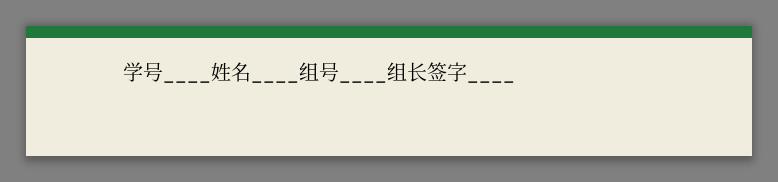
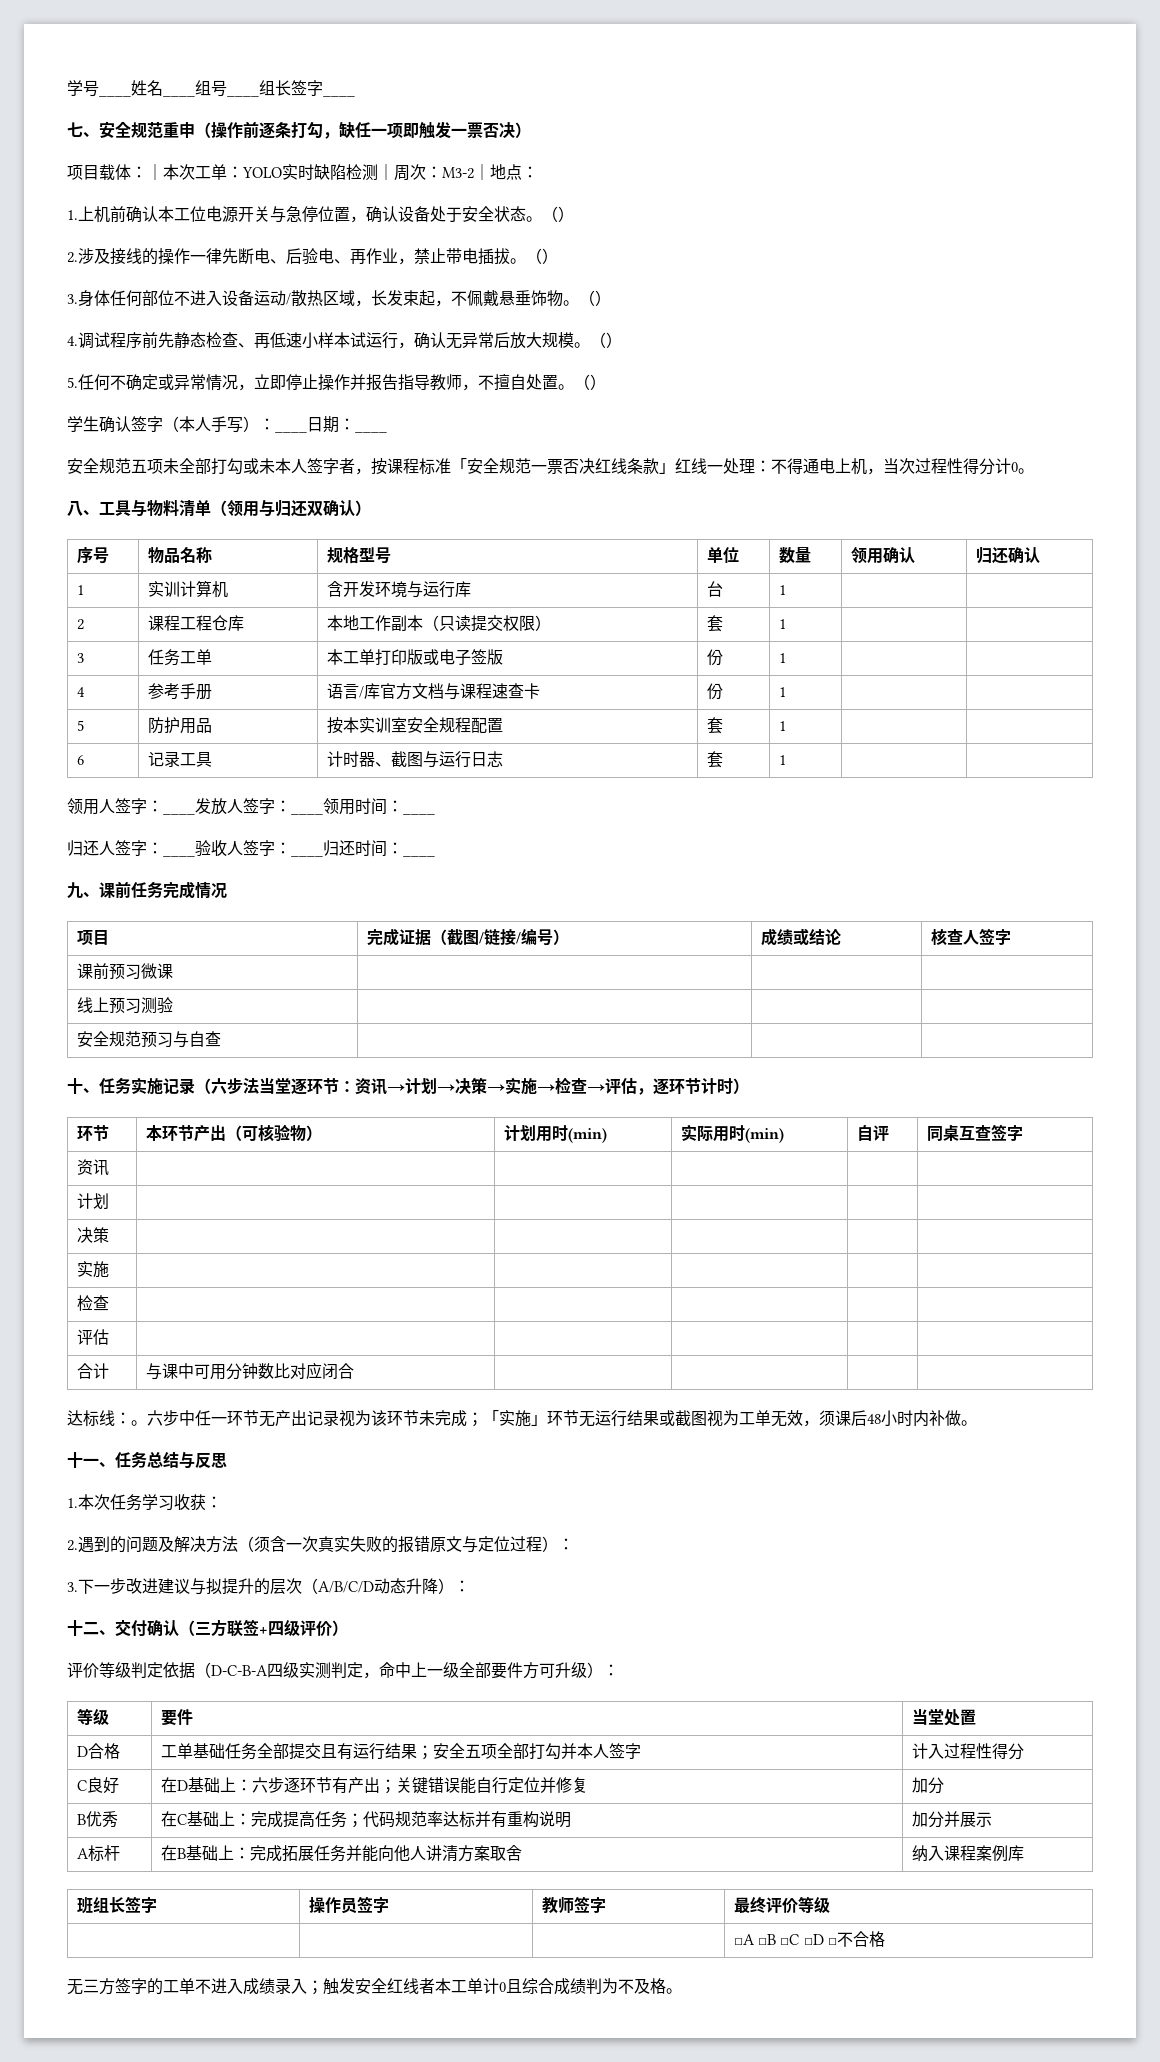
(516, 81) none -> [67,121,531,139] [67,164,538,181] [67,205,574,223] [67,248,558,265] [67,290,611,307] [67,332,622,349] [67,374,606,391] [67,416,275,433] [275,416,355,433] [355,430,387,433] [67,458,1034,475] [67,500,371,517] [76,547,109,564] [147,547,212,563] [326,546,391,564] [706,547,739,563] [778,547,811,564] [850,547,915,564] [975,547,1040,564] [76,585,84,595] [147,580,228,598] [326,581,471,598] [706,581,723,597] [778,585,786,595] [76,619,84,630] [147,615,244,631] [326,615,551,632] [706,615,723,632] [778,619,786,629] [76,653,84,663] [147,649,212,666] [326,649,503,666] [706,649,723,666] [778,653,786,663] [76,687,85,697] [147,683,212,700] [326,683,540,700] [706,683,723,700] [778,687,786,697] [76,720,84,731] [147,717,212,734] [326,717,503,734] [706,717,723,734] [778,721,786,731] [76,755,84,765] [147,751,212,767] [326,751,503,768] [706,751,723,768] [778,755,786,765] [67,798,163,815] [163,798,291,815] [291,798,403,815] [403,812,435,815] [67,840,163,856] [163,840,291,857] [291,840,403,857] [403,854,435,857] [67,881,227,899] [76,930,109,946] [366,928,569,946] [760,928,841,946] [930,928,1011,946] [76,963,173,980] [76,997,173,1014] [76,1031,221,1048] [67,1077,749,1095] [76,1125,109,1141] [145,1124,322,1142] [503,1125,607,1143] [680,1124,784,1143] [856,1124,889,1141] [926,1124,1023,1141] [76,1159,109,1176] [76,1193,109,1209] [76,1227,109,1243] [76,1261,109,1278] [76,1295,109,1311] [76,1329,109,1345] [76,1363,109,1379] [145,1362,354,1380] [67,1410,977,1427] [67,1451,227,1469] [67,1494,222,1511] [67,1536,574,1553] [67,1578,470,1595] [67,1619,348,1637] [67,1662,619,1679] [76,1708,109,1726] [160,1709,193,1726] [911,1708,976,1726] [76,1743,120,1759] [160,1743,641,1760] [911,1743,1024,1760] [76,1777,119,1794] [160,1777,588,1794] [911,1777,944,1794] [76,1811,118,1828] [160,1811,571,1828] [911,1811,992,1828] [76,1845,120,1862] [160,1845,522,1862] [911,1845,1024,1862] [76,1896,157,1914] [308,1896,389,1914] [541,1896,606,1914] [733,1896,830,1914] [733,1931,885,1947] [67,1978,682,1995] // 七、安全规范重申（操作前逐条打勾，缺任一项即触发一票否决） // 项目载体：｜本次工单：YOLO实时缺陷检测｜周次：M3-2｜地点： // 1.上机前确认本工位电源开关与急停位置，确认设备处于安全状态。（） // 2.涉及接线的操作一律先断电、后验电、再作业，禁止带电插拔。（） // 3.身体任何部位不进入设备运动/散热区域，长发束起，不佩戴悬垂饰物。（） // 4.调试程序前先静态检查、再低速小样本试运行，确认无异常后放大规模。（） // 5.任何不确定或异常情况，立即停止操作并报告指导教师，不擅自处置。（） // 学生确认签字（本人手写）：____日期：____ // 安全规范五项未全部打勾或未本人签字者，按课程标准「安全规范一票否决红线条款」红线一处理：不得通电上机，当次过程性得分计0。 // 八、工具与物料清单（领用与归还双确认） // 序号 | 物品名称 | 规格型号 | 单位 | 数量 | 领用确认 | 归还确认 // 1 | 实训计算机 | 含开发环境与运行库 | 台 | 1 | | // 2 | 课程工程仓库 | 本地工作副本（只读提交权限） | 套 | 1 | | // 3 | 任务工单 | 本工单打印版或电子签版 | 份 | 1 | | // 4 | 参考手册 | 语言/库官方文档与课程速查卡 | 份 | 1 | | // 5 | 防护用品 | 按本实训室安全规程配置 | 套 | 1 | | // 6 | 记录工具 | 计时器、截图与运行日志 | 套 | 1 | | // 领用人签字：____发放人签字：____领用时间：____ // 归还人签字：____验收人签字：____归还时间：____ // 九、课前任务完成情况 // 项目 | 完成证据（截图/链接/编号） | 成绩或结论 | 核查人签字 // 课前预习微课 | | | // 线上预习测验 | | | // 安全规范预习与自查 | | | // 十、任务实施记录（六步法当堂逐环节：资讯→计划→决策→实施→检查→评估，逐环节计时） // 环节 | 本环节产出（可核验物） | 计划用时(min) | 实际用时(min) | 自评 | 同桌互查签字 // 资讯 | | | | | // 计划 | | | | | // 决策 | | | | | // 实施 | | | | | // 检查 | | | | | // 评估 | | | | | // 合计 | 与课中可用分钟数比对应闭合 | | | | // 达标线：。六步中任一环节无产出记录视为该环节未完成；「实施」环节无运行结果或截图视为工单无效，须课后48小时内补做。 // 十一、任务总结与反思 // 1.本次任务学习收获： // 2.遇到的问题及解决方法（须含一次真实失败的报错原文与定位过程）： // 3.下一步改进建议与拟提升的层次（A/B/C/D动态升降）： // 十二、交付确认（三方联签+四级评价） // 评价等级判定依据（D-C-B-A四级实测判定，命中上一级全部要件方可升级）： // 等级 | 要件 | 当堂处置 // D合格 | 工单基础任务全部提交且有运行结果；安全五项全部打勾并本人签字 | 计入过程性得分 // C良好 | 在D基础上：六步逐环节有产出；关键错误能自行定位并修复 | 加分 // B优秀 | 在C基础上：完成提高任务；代码规范率达标并有重构说明 | 加分并展示 // A标杆 | 在B基础上：完成拓展任务并能向他人讲清方案取舍 | 纳入课程案例库 // 班组长签字 | 操作员签字 | 教师签字 | 最终评价等级 // | | | □A □B □C □D □不合格 // 无三方签字的工单不进入成绩录入；触发安全红线者本工单计0且综合成绩判为不及格。

